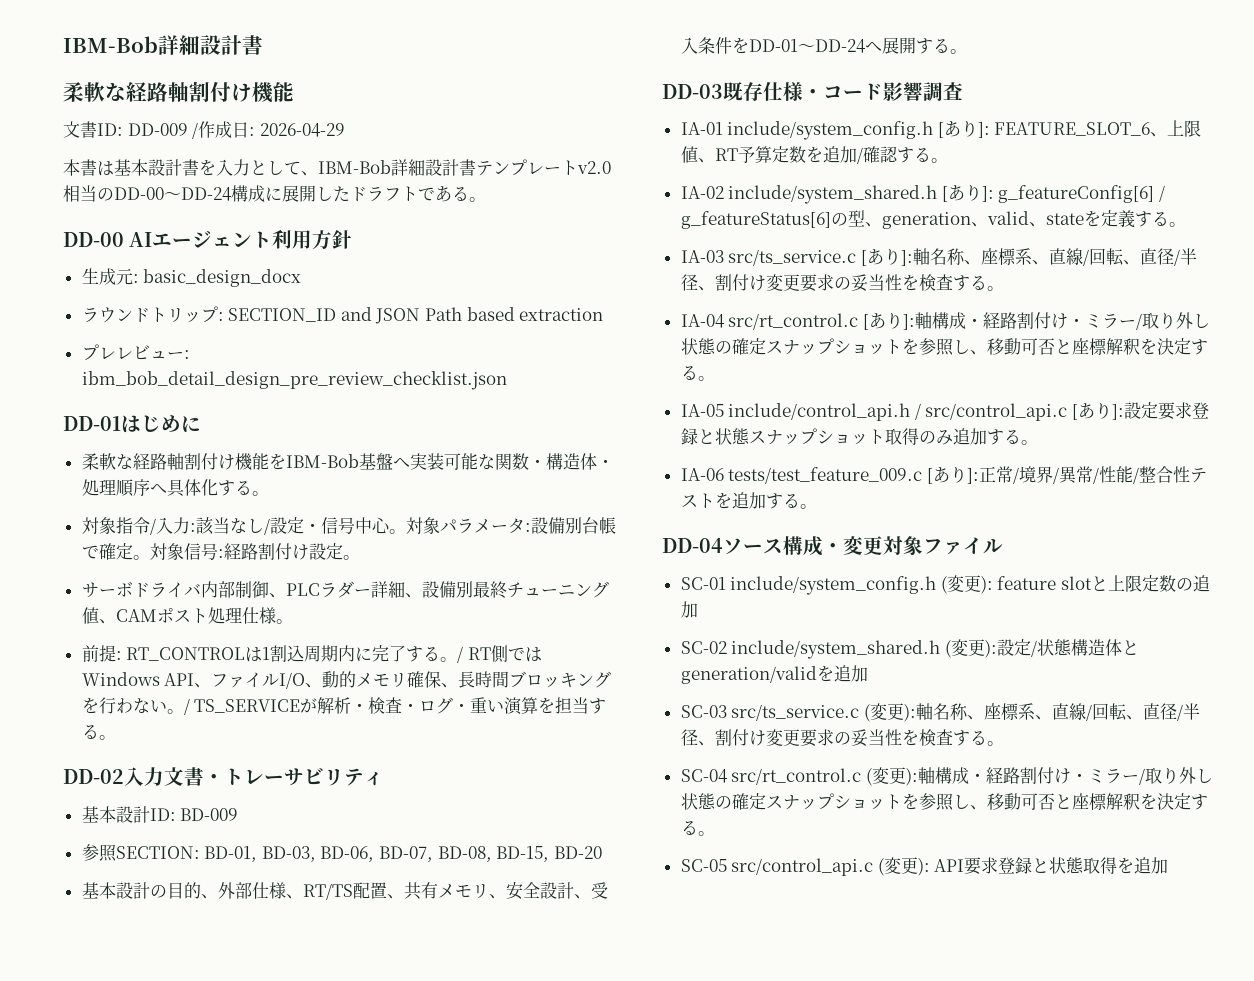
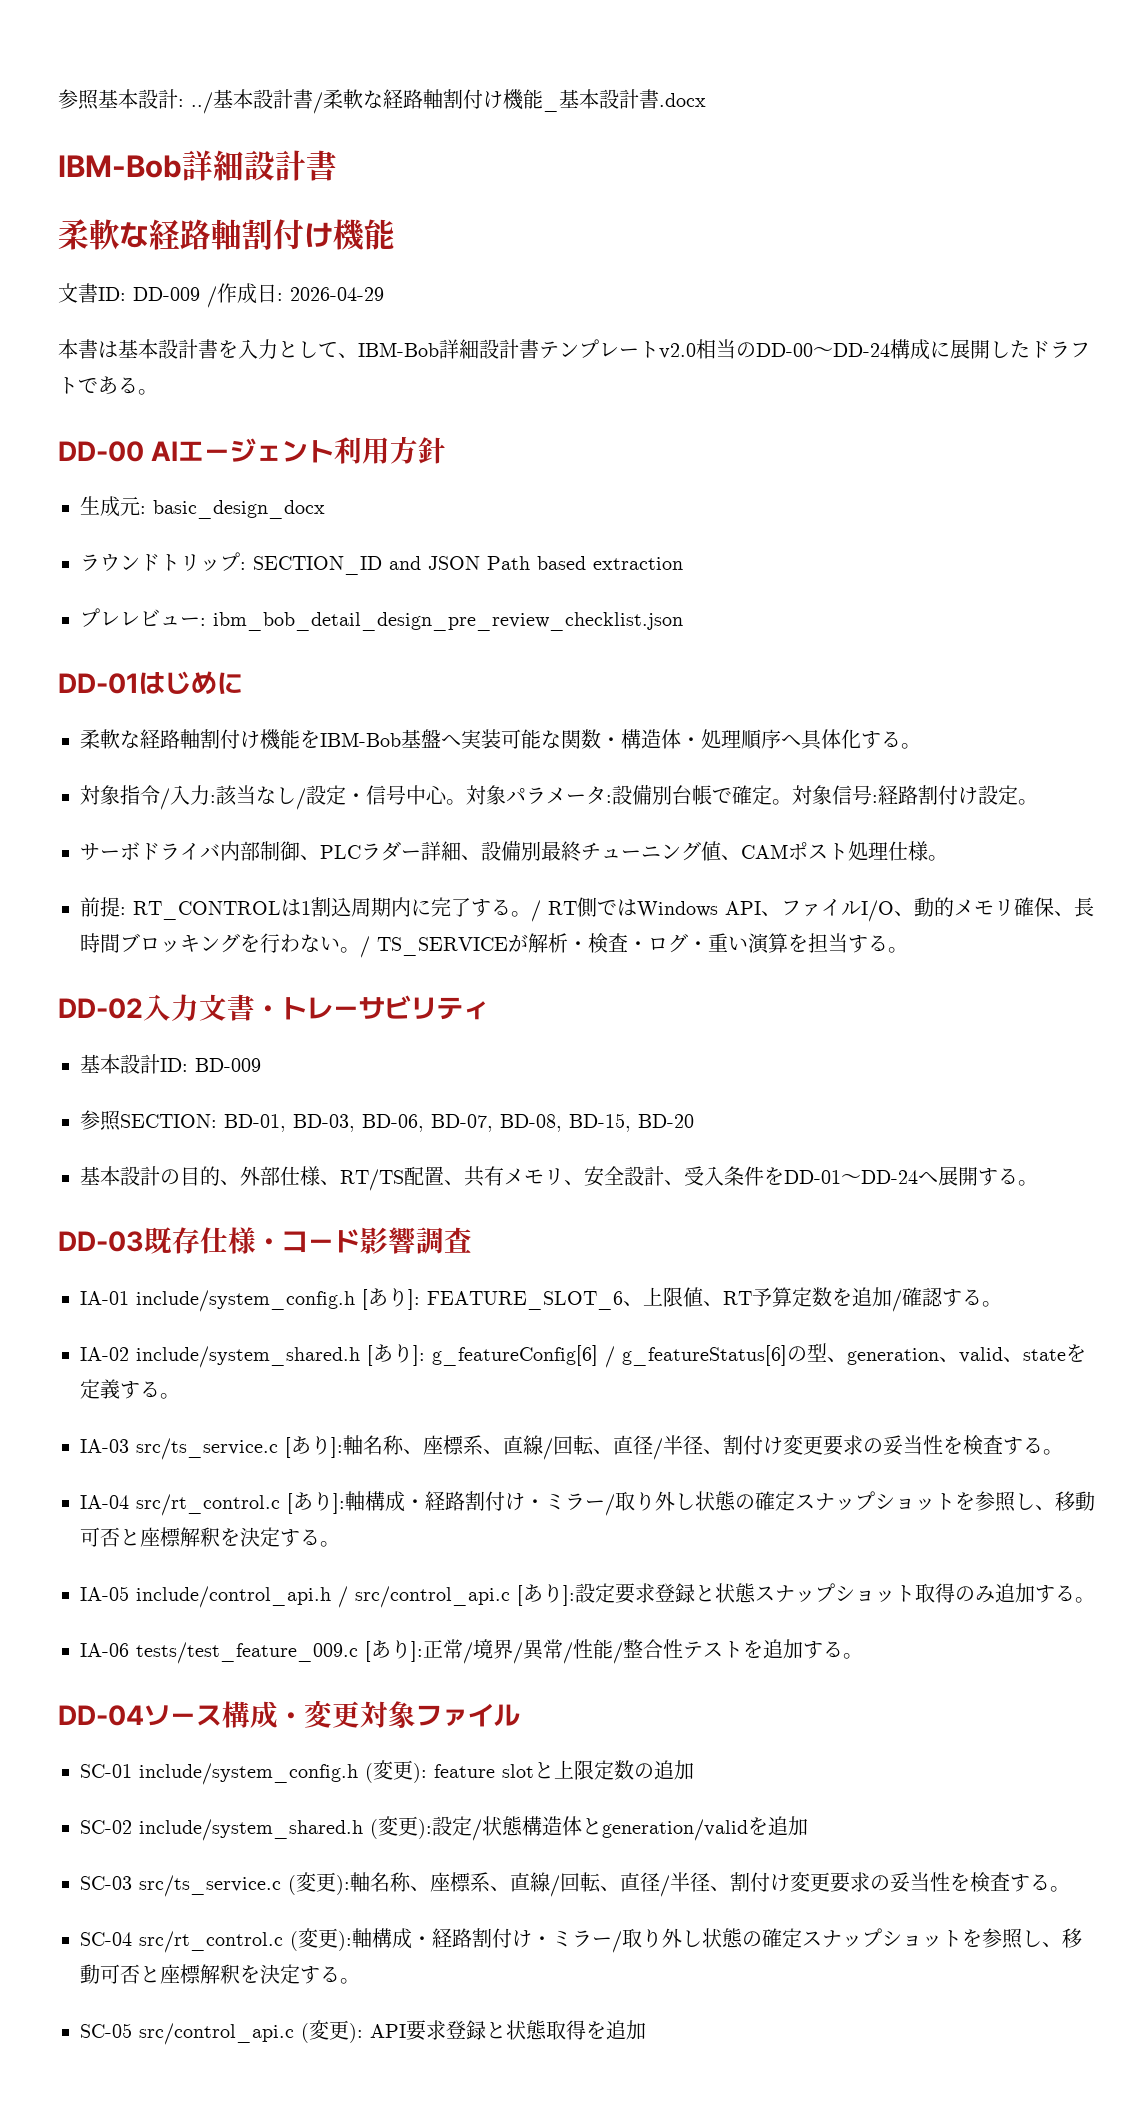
(63, 44) none -> [58,89,706,114] 参照基本設計: ../基本設計書/柔軟な経路軸割付け機能_基本設計書.docx //

